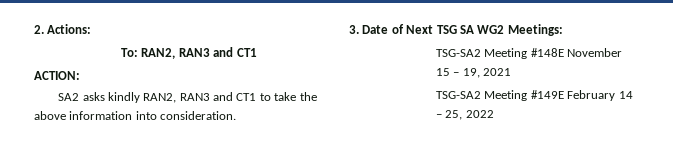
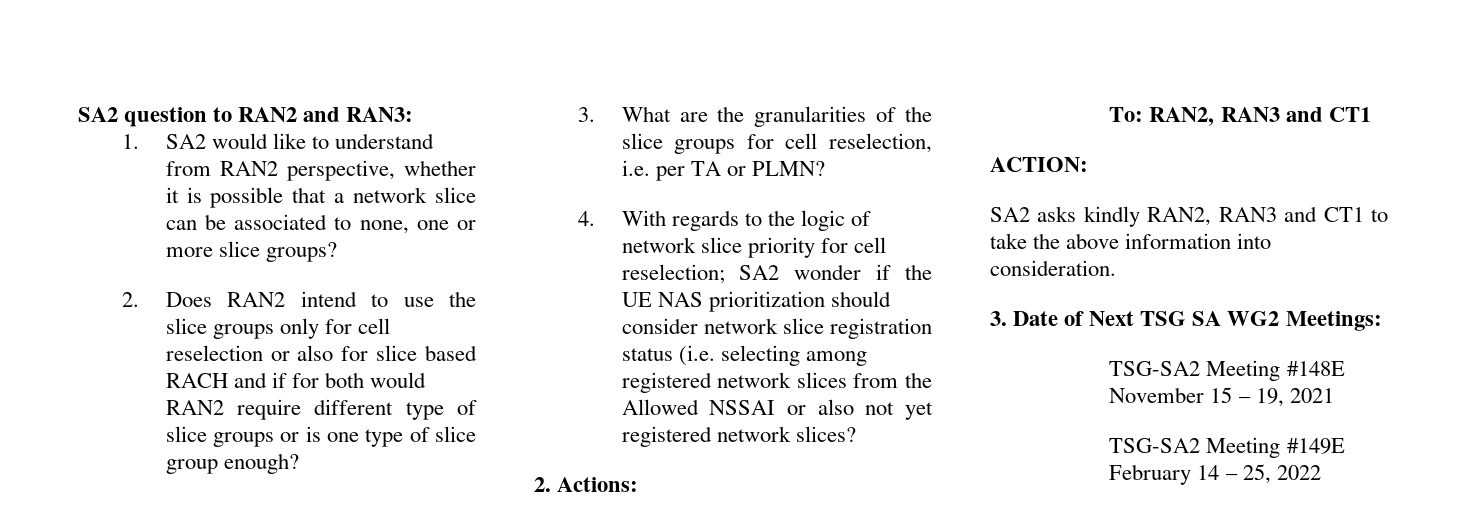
(34, 29) none -> [78,107,414,127] [121,133,434,149] [165,160,476,181] [165,187,477,208] [165,214,477,234] [165,241,337,262] [121,291,476,307] [165,318,390,339] [165,345,477,361] [165,372,427,388] [165,399,477,420] [165,426,476,447] [165,453,299,474] [577,106,932,127] [621,133,932,154] [621,160,825,181] [577,210,872,231] [621,237,886,258] [621,264,932,284] [621,291,891,312] [621,318,932,339] [621,345,867,366] [621,372,932,393] [621,399,933,420] [621,426,856,447] SA2 question to RAN2 and RAN3: // 1. SA2 would like to understand from RAN2 perspective, whether it is possible that a network slice can be associated to none, one or more slice groups? // 2. Does RAN2 intend to use the slice groups only for cell reselection or also for slice based RACH and if for both would RAN2 require different type of slice groups or is one type of slice group enough? // 3. What are the granularities of the slice groups for cell reselection, i.e. per TA or PLMN? // 4. With regards to the logic of network slice priority for cell reselection; SA2 wonder if the UE NAS prioritization should consider network slice registration status (i.e. selecting among registered network slices from the Allowed NSSAI or also not yet registered network slices? //

